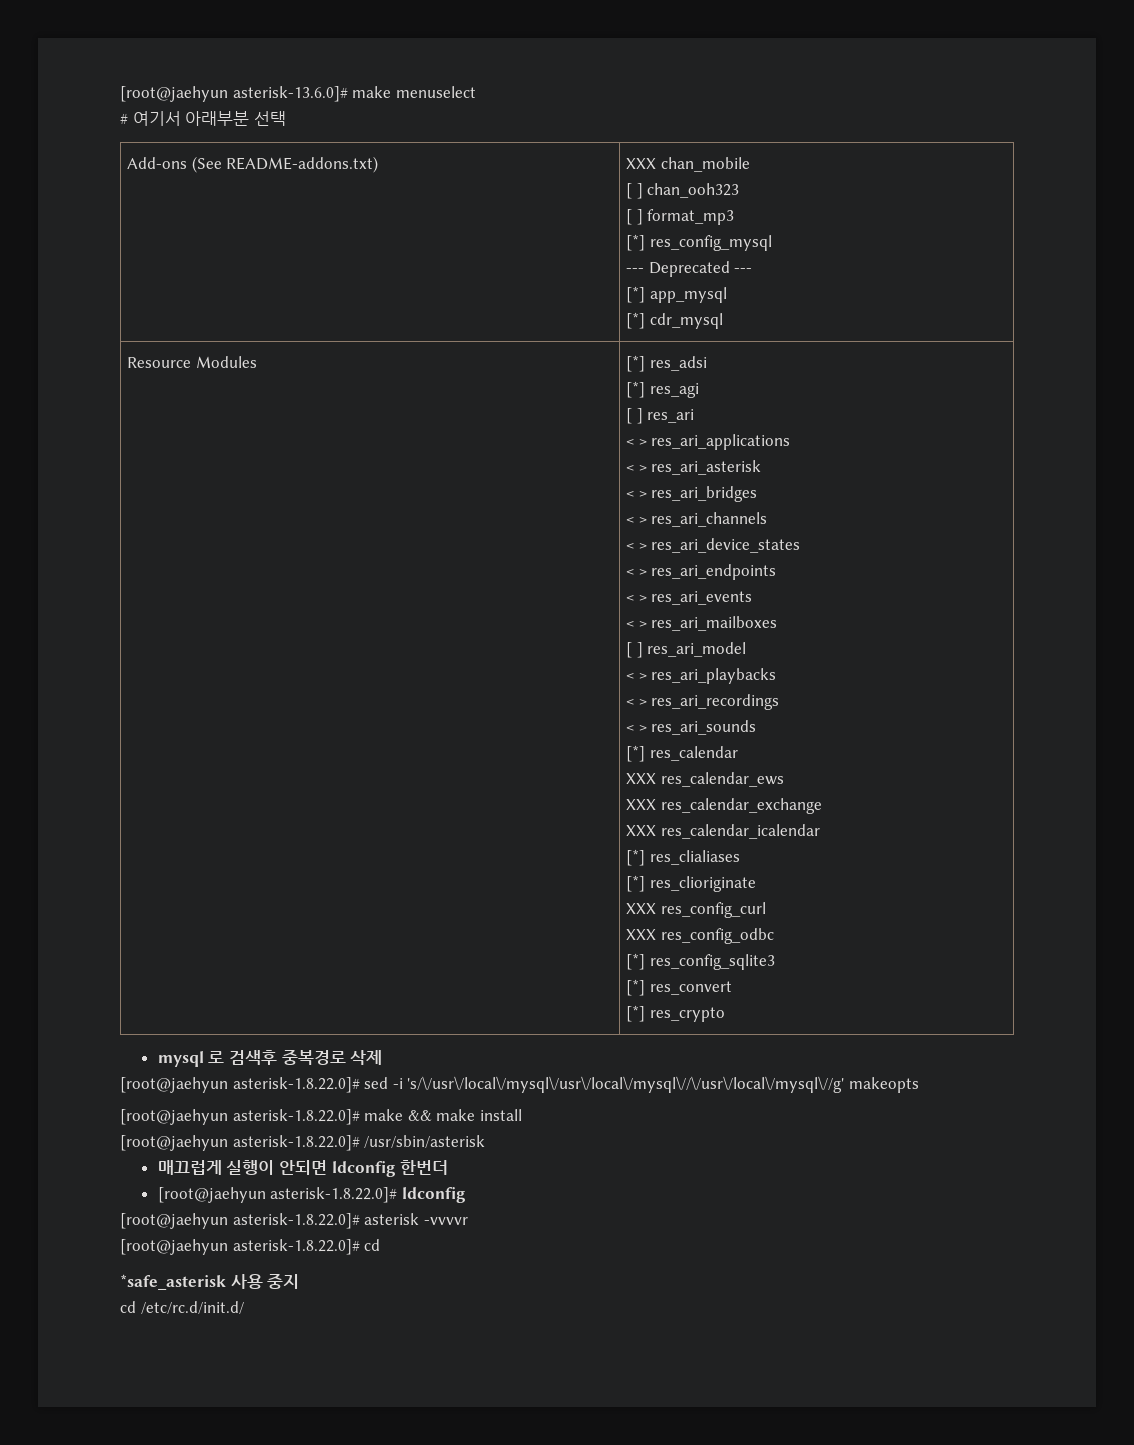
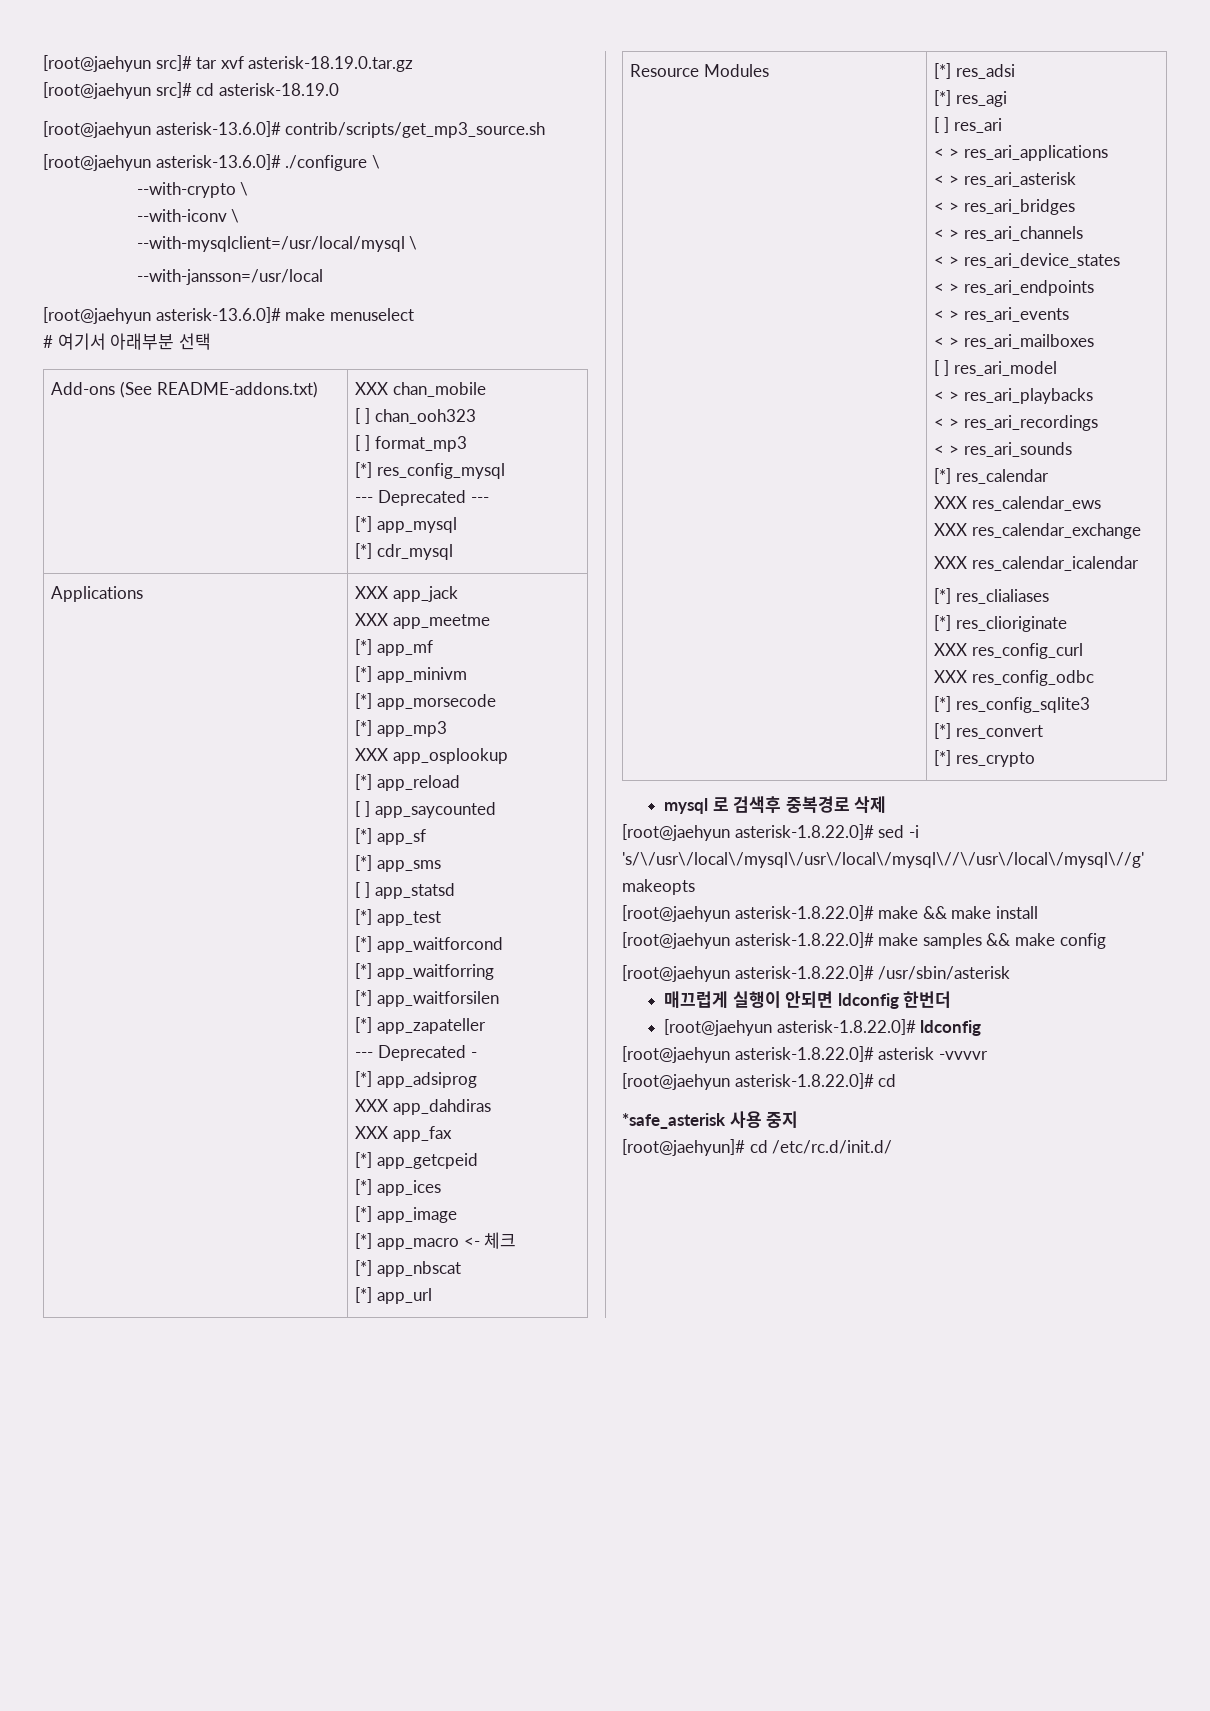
[120,86,228,102] [root@jaehyun -> [43,55,414,72] [43,82,339,99] [43,121,546,138] [43,154,380,171] [136,182,249,198] [136,209,240,223] [136,236,418,252] [136,269,323,285] [43,307,151,324] [root@jaehyun src]# tar xvf asterisk-18.19.0.tar.gz // [root@jaehyun src]# cd asterisk-18.19.0 // [root@jaehyun asterisk-13.6.0]# contrib/scripts/get_mp3_source.sh // [root@jaehyun asterisk-13.6.0]# ./configure \ // --with-crypto \ // --with-iconv \ // --with-mysqlclient=/usr/local/mysql \ // --with-jansson=/usr/local // [root@jaehyun
(723, 321) none -> [51,586,144,602] [355,586,459,602] [355,613,491,629] [355,639,434,656] [355,666,468,683] [355,693,497,710] [355,720,448,737] [355,748,509,764] [355,774,461,791] [355,801,496,818] [355,828,427,845] [355,855,442,872] [355,882,455,899] [355,909,442,926] [355,936,504,953] [355,963,495,980] [355,990,500,1007] [355,1017,487,1034] [355,1045,477,1061] [355,1071,478,1088] [355,1099,492,1115] [355,1126,453,1142] [355,1152,479,1169] [355,1179,442,1196] [355,1206,458,1223] [355,1232,517,1250] [355,1260,462,1277] [355,1287,433,1304] // Applications | XXX app_jack // XXX app_meetme // [*] app_mf // [*] app_minivm // [*] app_morsecode // [*] app_mp3 // XXX app_osplookup // [*] app_reload // [ ] app_saycounted // [*] app_sf // [*] app_sms // [ ] app_statsd // [*] app_test // [*] app_waitforcond // [*] app_waitforring // [*] app_waitforsilen // [*] app_zapateller // --- Deprecated - // [*] app_adsiprog // XXX app_dahdiras // XXX app_fax // [*] app_getcpeid // [*] app_ices // [*] app_image // [*] app_macro <- 체크 // [*] app_nbscat // [*] app_url
(522, 1115) none -> [622,932,1106,949] // [root@jaehyun asterisk-1.8.22.0]# make samples && make config
(300, 1281) none -> [622,1139,745,1156] [root@jaehyun]#

